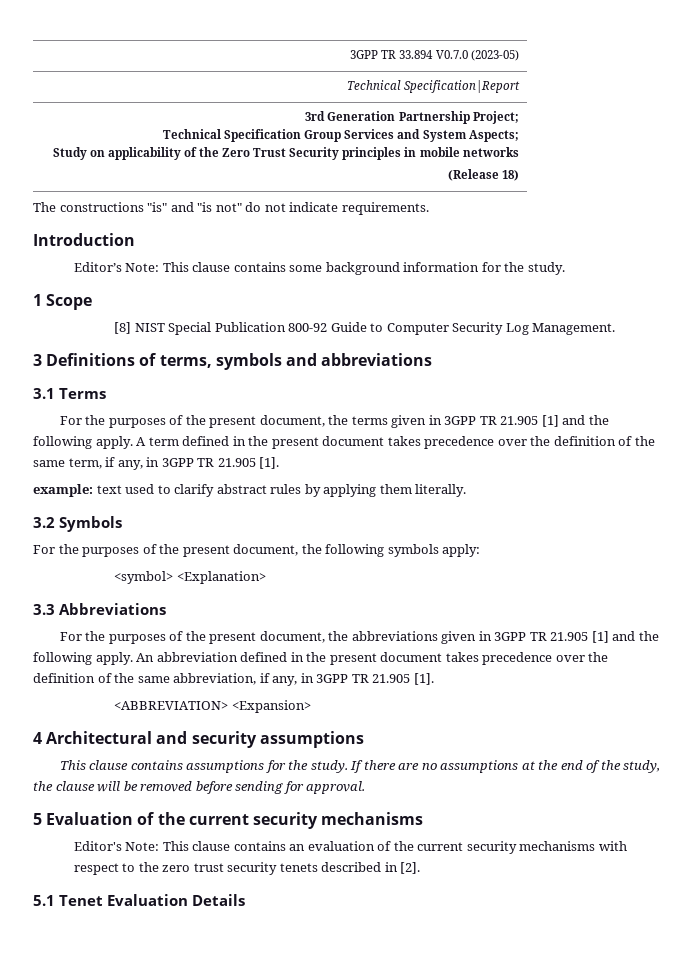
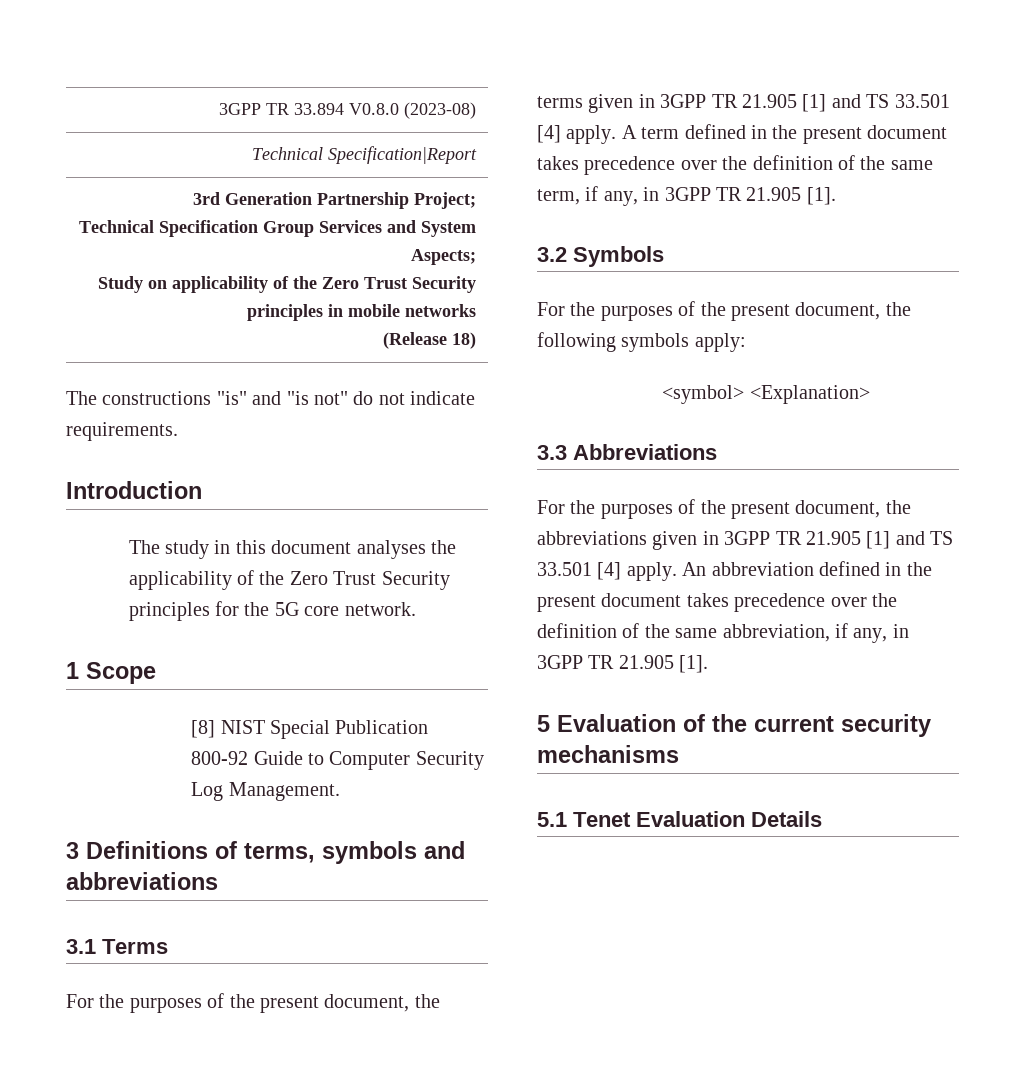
[435,50,519,61] V0.7.0 (2023-05) -> [348,102,476,119] V0.8.0 (2023-08)
[73,262,565,275] Editor’s Note: This clause contains some background information for the study. -> [128,540,456,559] [128,570,450,590] [128,601,416,621] The study in this document analyses the applicability of the Zero Trust Security principles for the 5G core network.
[588,415,609,425] [33,436,92,449] the following -> [866,94,950,108] [537,125,561,143] TS 33.501 [4]
[33,484,467,497] // example: text used to clarify abstract rules by applying them literally. -> (836, 196) none
[638,631,659,641] [33,652,92,665] the following -> [930,531,954,545] [537,562,622,580] TS 33.501 [4]
[113,700,311,713] [33,731,364,748] [59,760,661,773] [33,781,366,794] // <ABBREVIATION> <Expansion> // 4 Architectural and security assumptions // This clause contains assumptions for the study. If there are no assumptions at the end of the study, the clause will be removed before sending for approval. -> (709, 664) none
[73,841,627,854] [73,862,421,875] // Editor's Note: This clause contains an evaluation of the current security mechanisms with respect to the zero trust security tenets described in [2]. -> (679, 754) none

